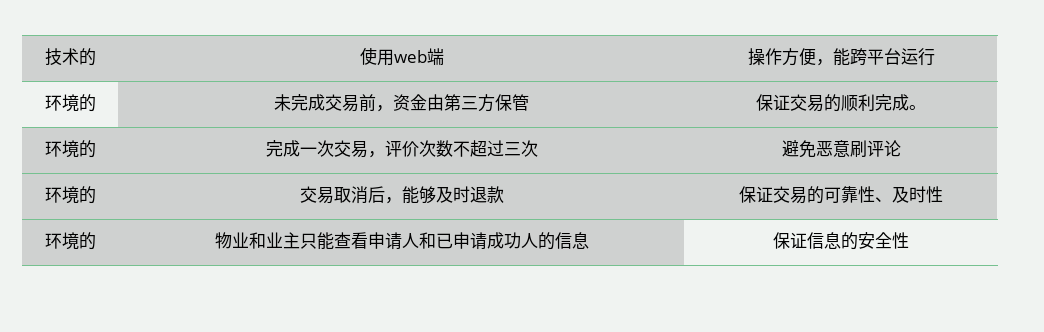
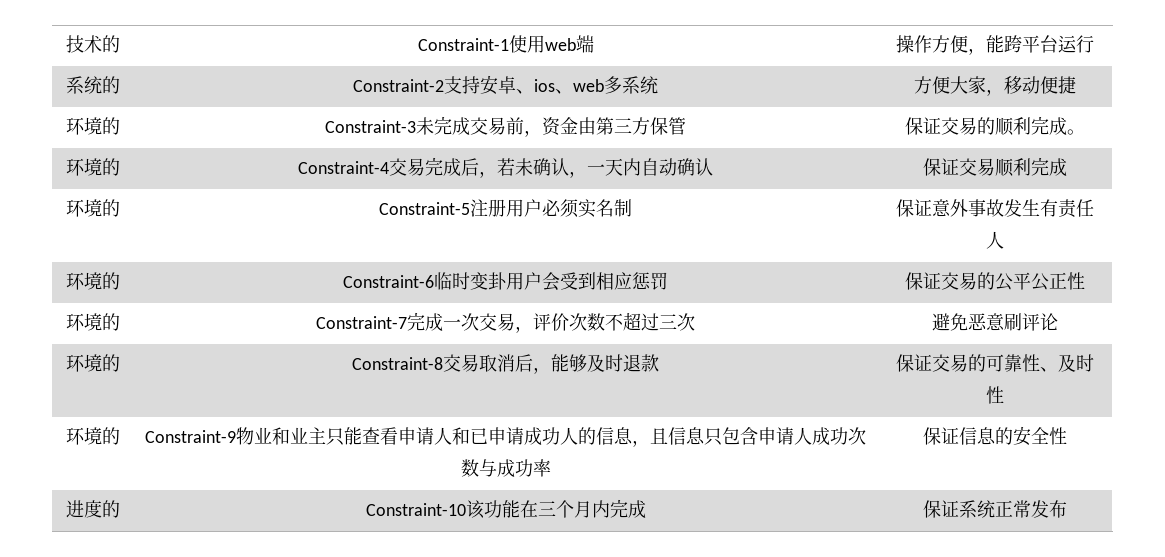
(96, 57) none -> [417,38,509,51] Constraint-1
[45,94,96,112] // 环境的 | -> [66,76,120,94] [353,75,658,95] [914,76,1076,96] [66,117,120,135] [325,120,416,133] // 系统的 | Constraint-2支持安卓、ios、web多系统 | 方便大家，移动便捷 // 环境的 | Constraint-3
(96, 149) none -> [298,157,713,178] [923,157,1067,177] [66,199,120,217] [379,199,632,218] [896,199,1094,218] [986,231,1004,249] [66,272,120,290] [343,272,668,291] [905,272,1085,291] [66,313,120,331] [316,316,407,329] Constraint-4交易完成后，若未确认，一天内自动确认 | 保证交易顺利完成 // 环境的 | Constraint-5注册用户必须实名制 | 保证意外事故发生有责任人 // 环境的 | Constraint-6临时变卦用户会受到相应惩罚 | 保证交易的公平公正性 // 环境的 | Constraint-7
(96, 195) none -> [352,357,443,370] Constraint-8
(96, 241) none -> [145,430,236,443] Constraint-9
[773,232,909,250] | 保证信息的安全性 -> [632,427,866,447] [460,459,551,477] [923,426,1067,446] [66,500,120,518] [365,499,646,519] [923,500,1067,518] ，且信息只包含申请人成功次数与成功率 | 保证信息的安全性 // 进度的 | Constraint-10该功能在三个月内完成 | 保证系统正常发布

